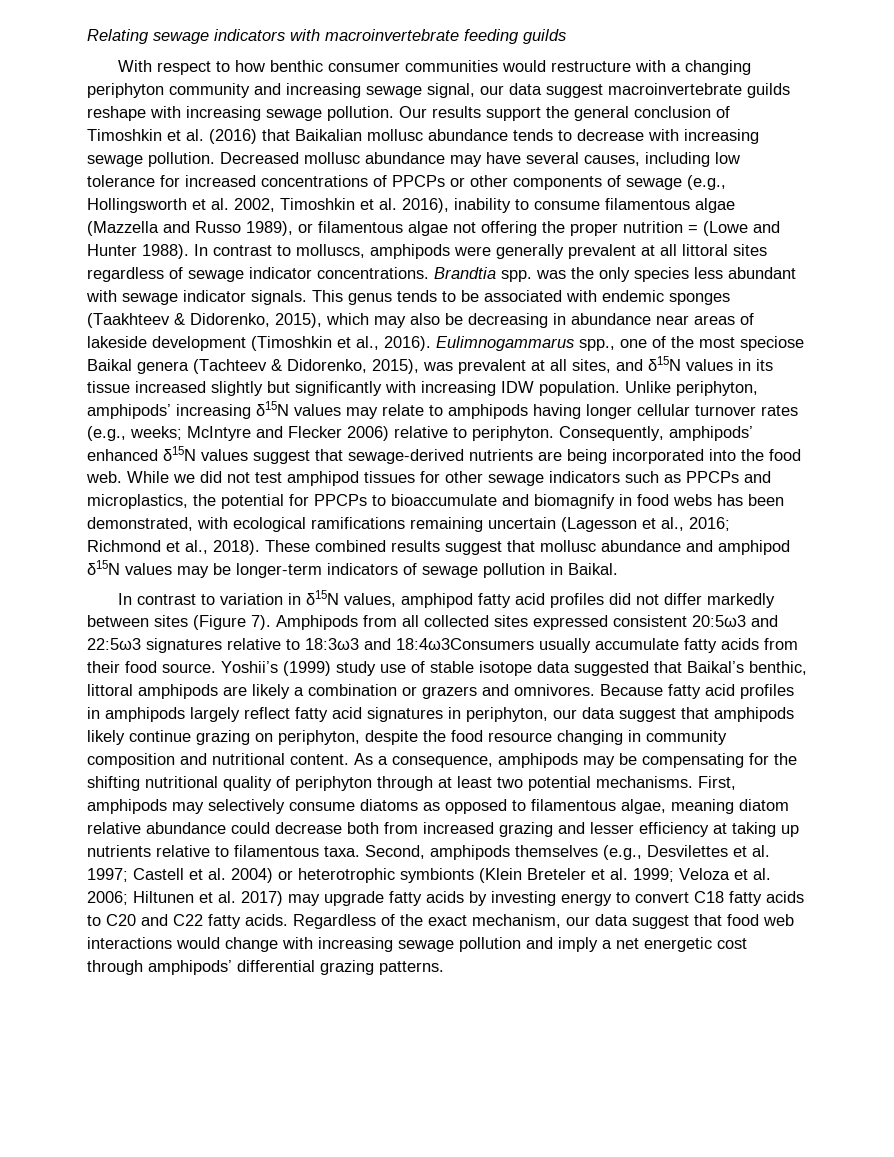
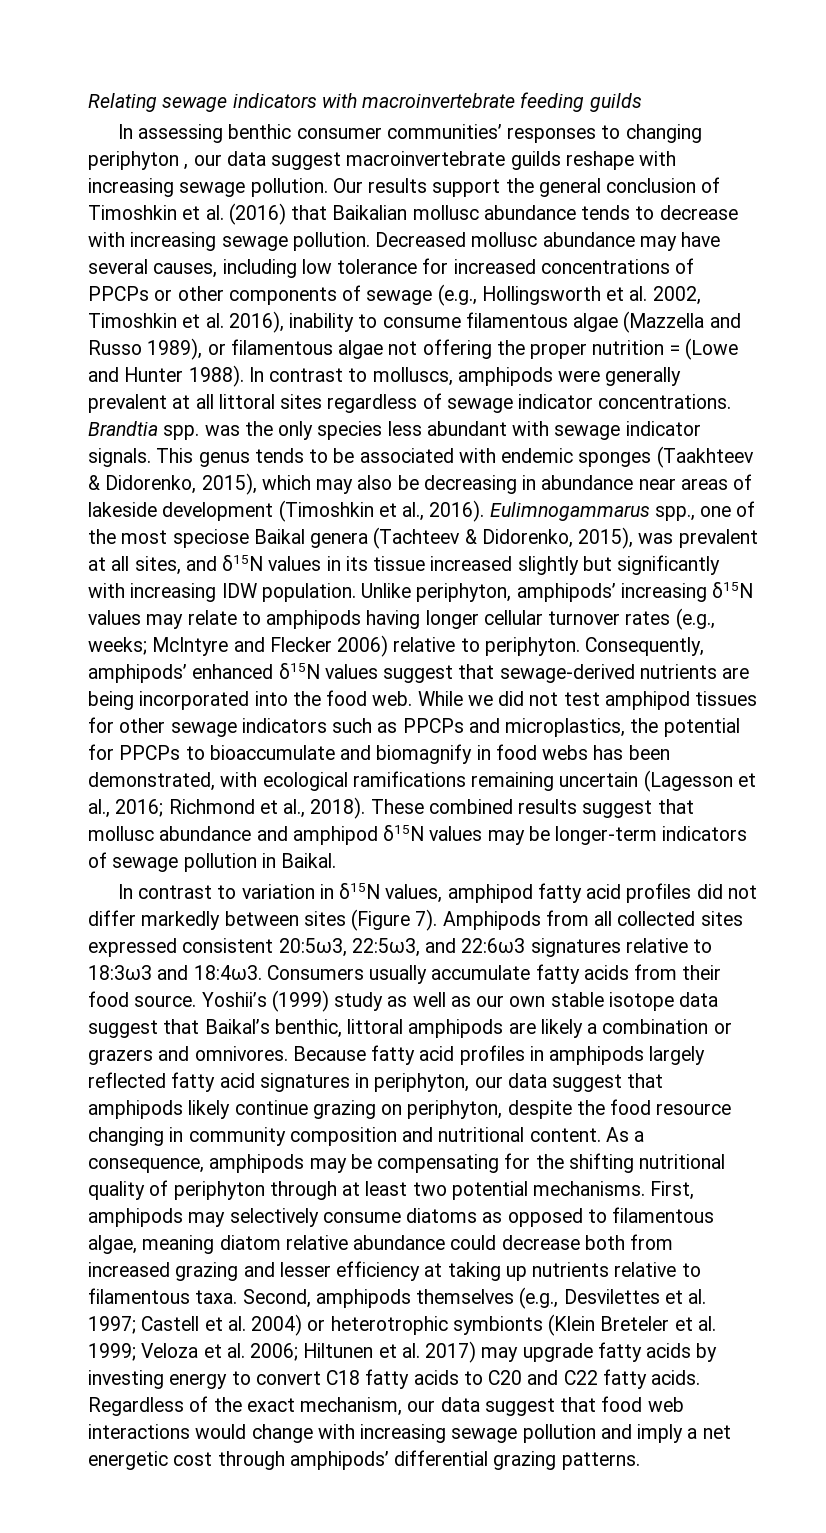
[118,60,752,75] [87,83,475,98] With respect to how benthic consumer communities would restructure with a changing periphyton community and increasing sewage signal, -> [117,124,702,143] [88,151,189,170] In assessing benthic consumer communities’ responses to changing periphyton ,
[692,615,778,627] [87,638,141,650] 20:5ω3 and 22:5ω3 -> [278,938,526,957] 20:5ω3, 22:5ω3, and 22:6ω3
[396,638,534,650] 18:4ω3Consumers -> [193,965,364,980] 18:4ω3. Consumers
[380,661,425,673] use of -> [387,992,546,1007] as well as our own
[574,661,649,676] suggested -> [88,1020,158,1038] suggest
[244,707,290,719] reflect -> [88,1072,166,1088] reflected

